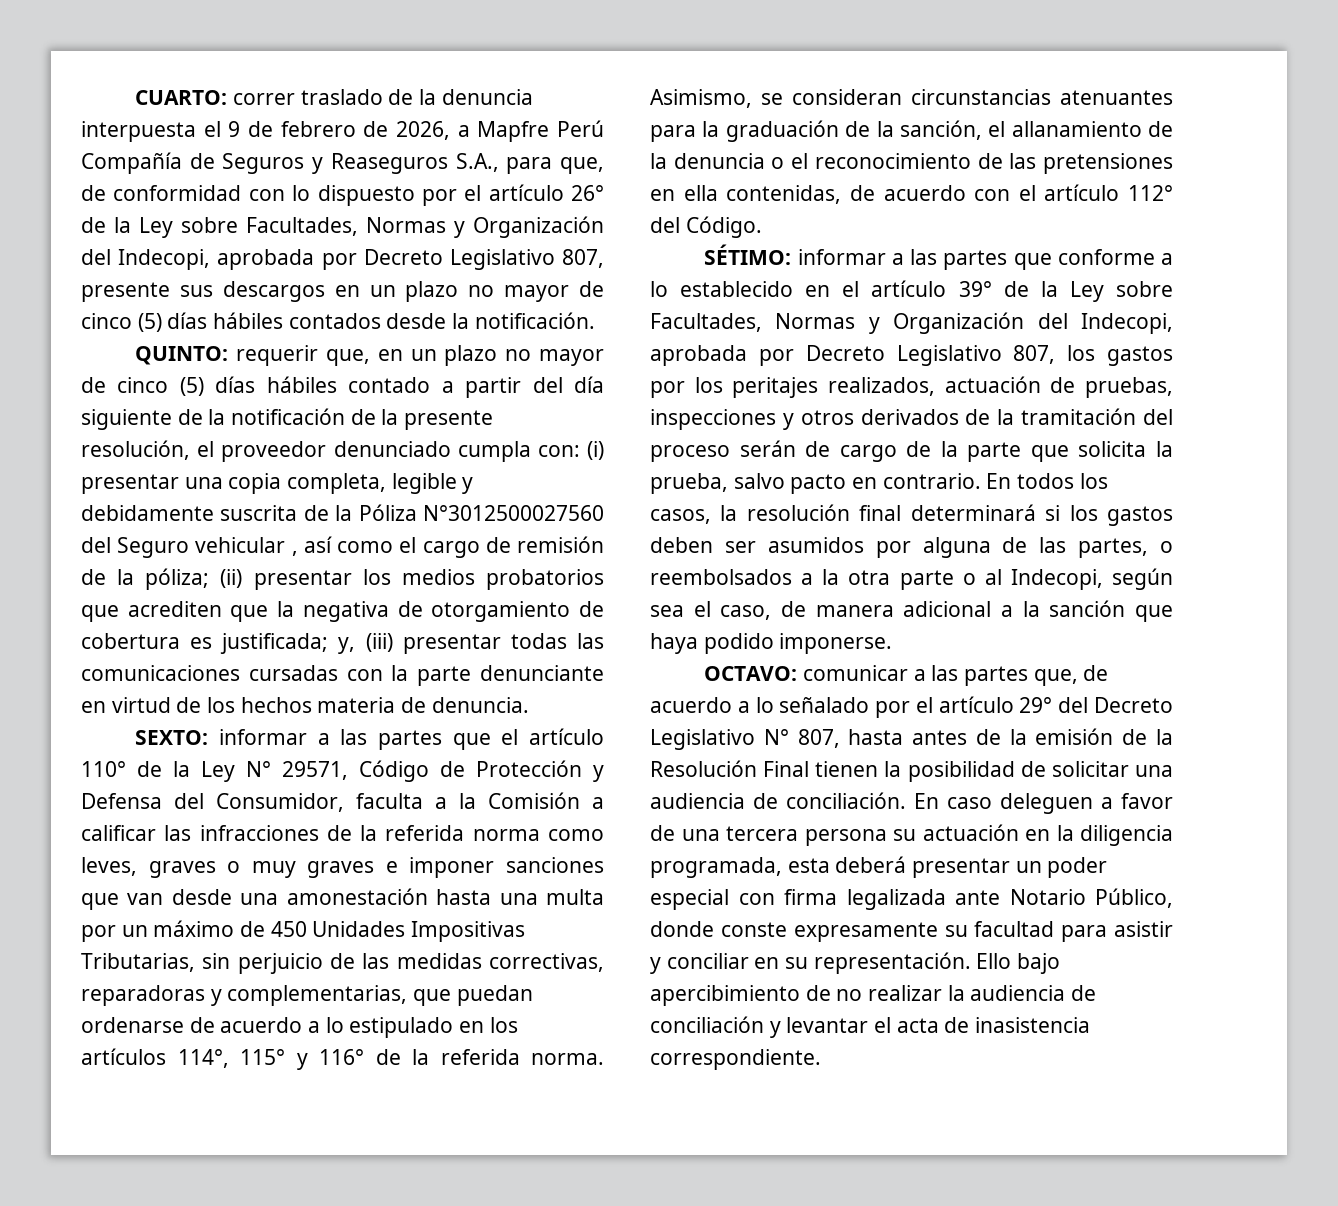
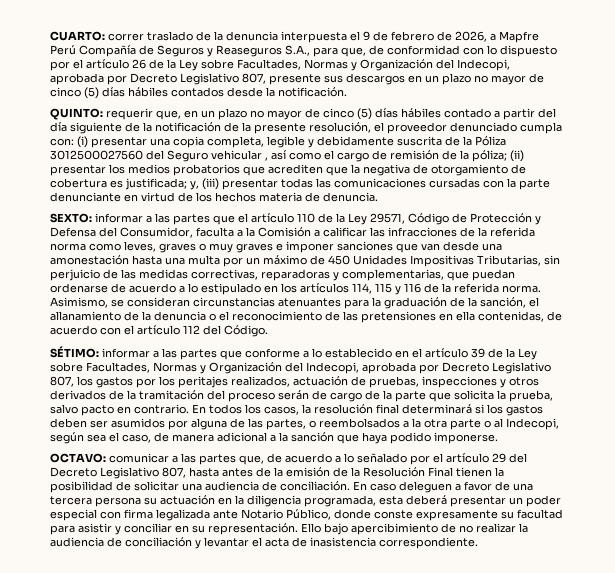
[571,185,604,201] 26° -> [132,59,146,69] 26
[423,505,604,521] N°3012500027560 -> [50,150,143,160] 3012500027560
[81,761,271,782] 110° de la Ley N° -> [297,213,367,225] 110 de la Ley
[177,1049,364,1070] 114°, 115° y 116° -> [352,283,421,295] 114, 115 y 116
[1128,185,1173,201] 112° -> [183,325,200,334] 112
[958,281,992,297] 39° -> [471,348,485,358] 39
[1019,697,1053,713] 29° -> [492,453,506,463] 29
[763,729,789,745] N° -> (159, 473) none

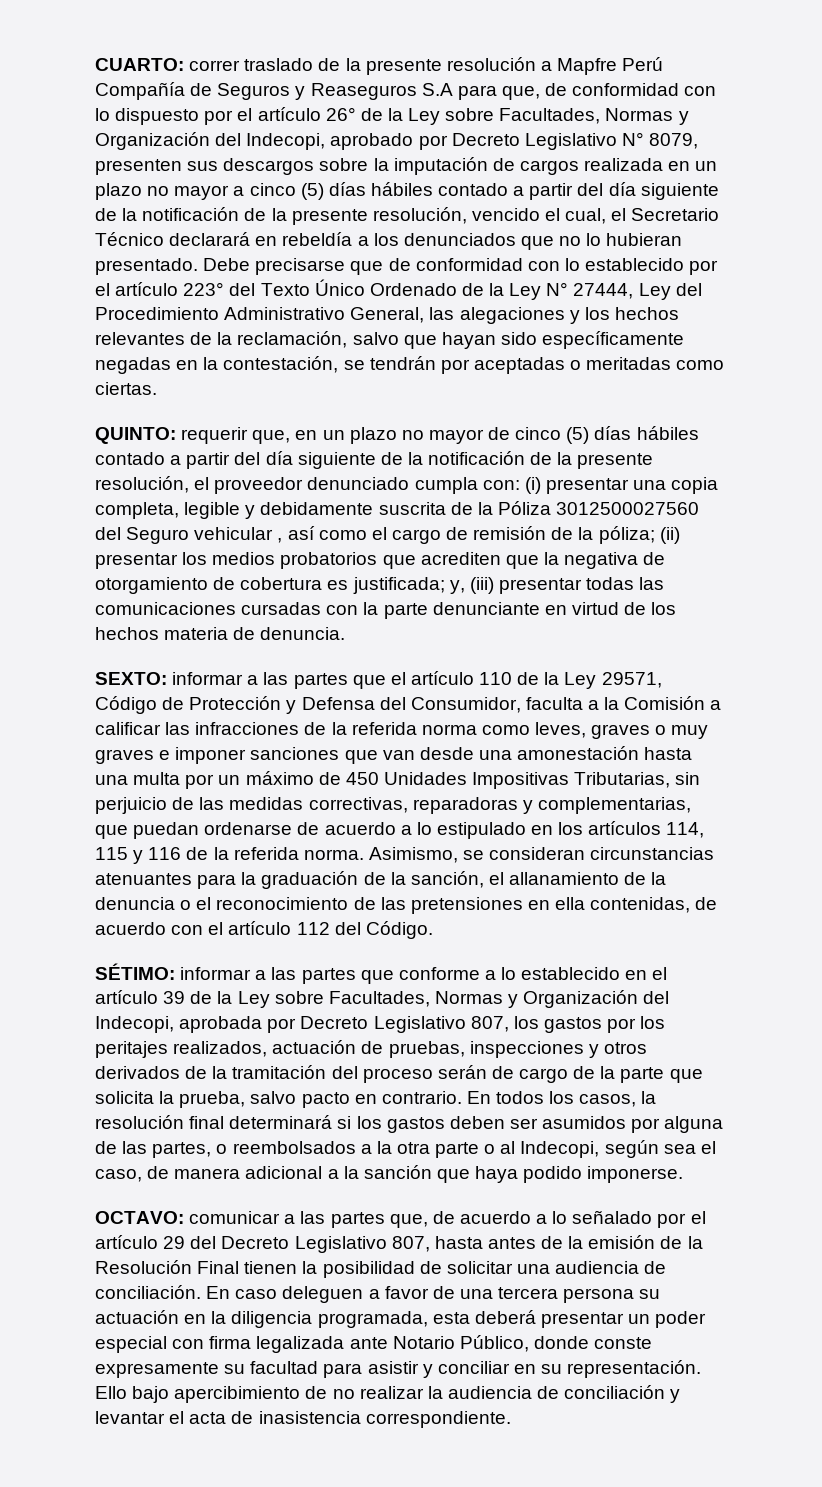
[226,31,487,43] denuncia interpuesta el 9 de febrero de 2026, -> [365,57,536,75] presente resolución
[285,45,310,56] S.A., -> [421,83,453,96] S.A
[132,59,146,69] 26 -> [325,107,356,121] 26°
[50,73,544,85] [50,87,347,99] aprobada por Decreto Legislativo 807, presente sus descargos en un plazo no mayor de cinco (5) días hábiles contados desde la notificación. -> [330,132,699,150] [95,157,718,175] [95,182,719,200] [95,207,720,225] [95,232,683,250] [95,258,719,275] [95,279,702,300] [95,307,679,324] [95,331,685,349] [95,356,725,374] [95,382,157,395] aprobado por Decreto Legislativo N° 8079, presenten sus descargos sobre la imputación de cargos realizada en un plazo no mayor a cinco (5) días hábiles contado a partir del día siguiente de la notificación de la presente resolución, vencido el cual, el Secretario Técnico declarará en rebeldía a los denunciados que no lo hubieran presentado. Debe precisarse que de conformidad con lo establecido por el artículo 223° del Texto Único Ordenado de la Ley N° 27444, Ley del Procedimiento Administrativo General, las alegaciones y los hechos relevantes de la reclamación, salvo que hayan sido específicamente negadas en la contestación, se tendrán por aceptadas o meritadas como ciertas.

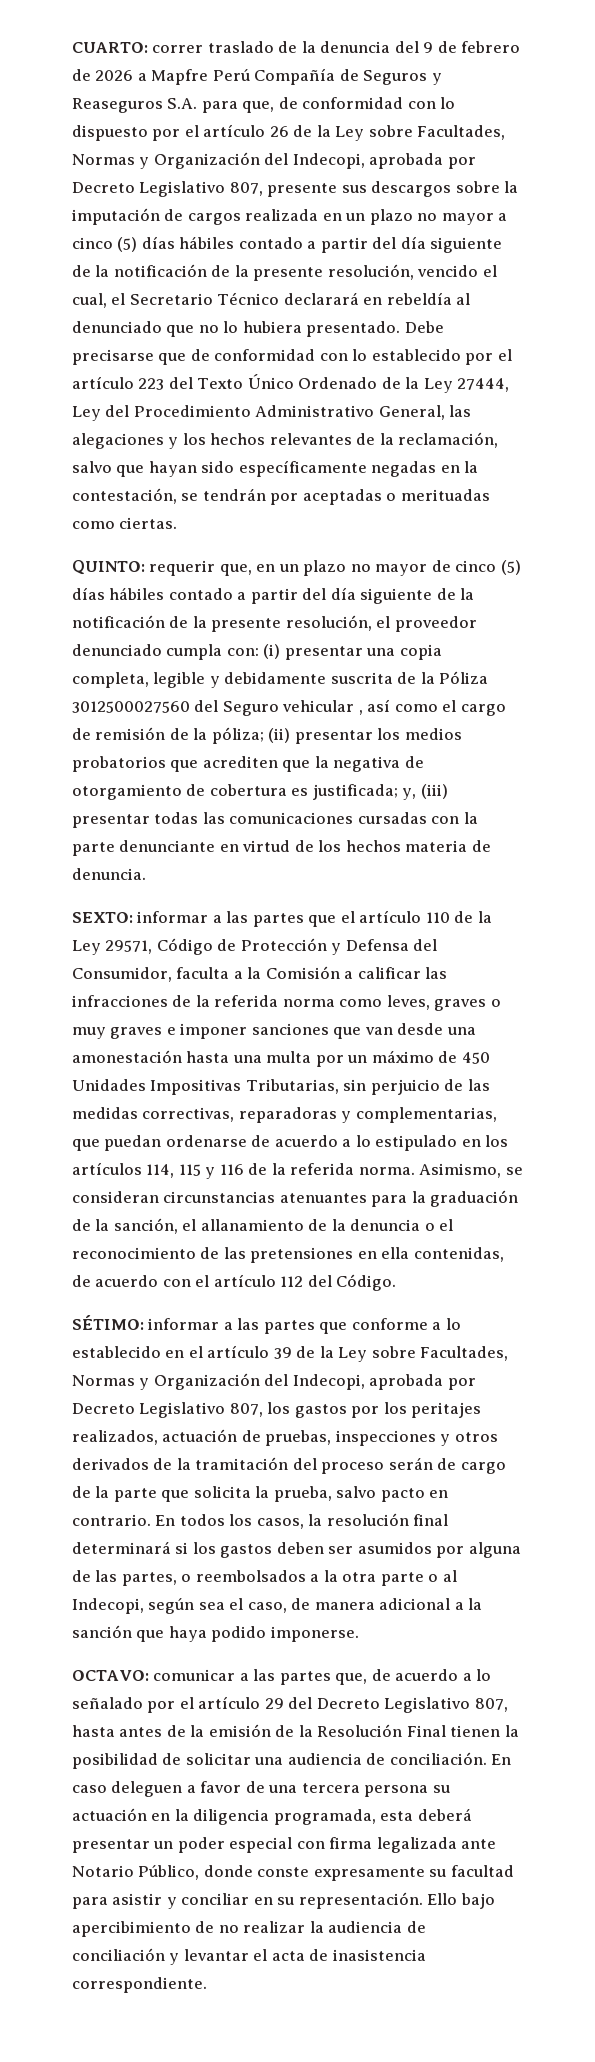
[365,57,536,75] presente resolución -> [320,41,521,53] [72,69,134,81] denuncia del 9 de febrero de 2026
[421,83,453,96] S.A -> [167,98,198,109] S.A.
[325,107,356,121] 26° -> [269,126,289,137] 26
[330,132,699,150] [95,159,182,175] aprobado por Decreto Legislativo N° 8079, presenten -> [369,153,476,169] [72,181,338,197] aprobada por Decreto Legislativo 807, presente
[357,233,516,246] a los denunciados -> [456,293,471,305] [72,321,162,333] al denunciado
[606,233,683,246] hubieran -> [242,321,302,333] hubiera
[183,282,225,296] 223° -> [138,378,165,390] 223
[546,282,569,296] N° -> (453, 385) none
[586,357,672,370] meritadas -> [400,489,490,501] merituadas

